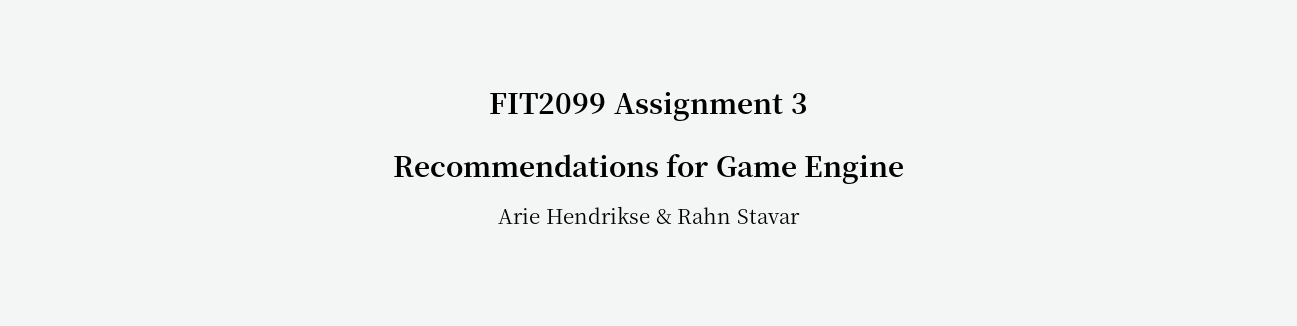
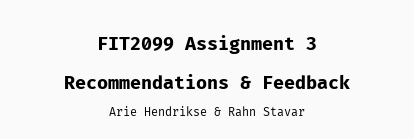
[666,154,905,184] for Game Engine -> [240,74,350,89] & Feedback

